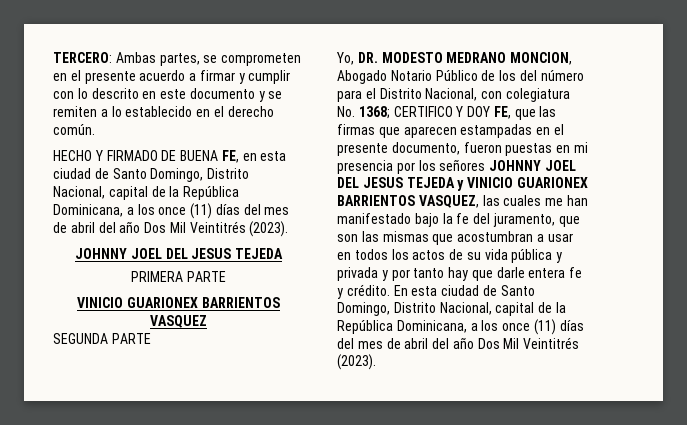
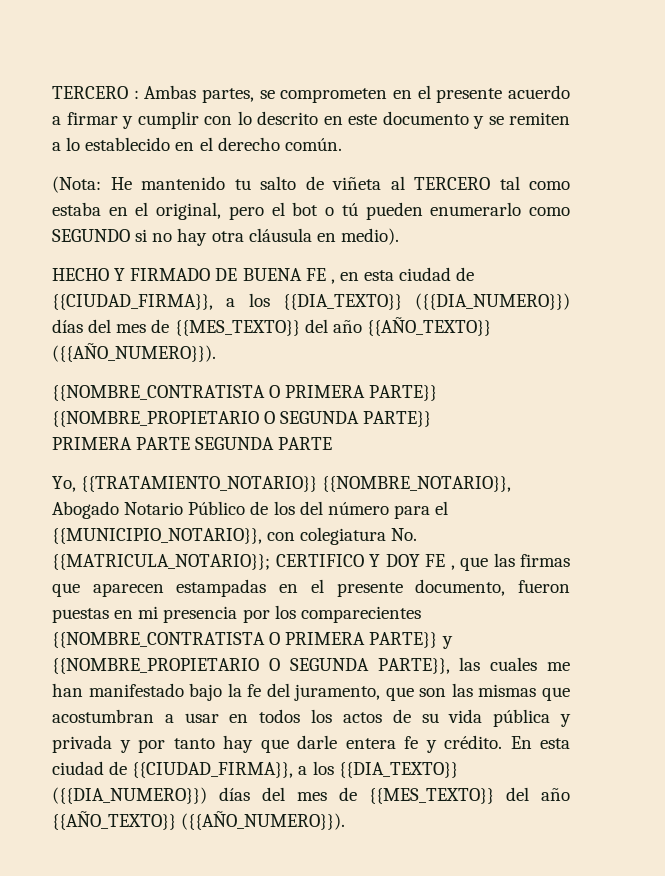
[53,52,112,63] TERCERO: -> [52,86,139,99] TERCERO :
(95, 129) none -> [52,176,570,193] [52,202,571,220] [52,228,399,246] // (Nota: He mantenido tu salto de viñeta al TERCERO tal como estaba en el original, pero el bot o tú pueden enumerarlo como SEGUNDO si no hay otra cláusula en medio).
[221,150,239,163] FE, -> [305,268,335,284] FE ,
[112,168,250,182] [53,186,240,200] [53,203,290,219] [53,221,289,237] [74,248,284,259] [131,271,226,282] [77,297,280,308] [150,315,207,328] Santo Domingo, Distrito Nacional, capital de la República Dominicana, a los once (11) días del mes de abril del año Dos Mil Veintitrés (2023). // JOHNNY JOEL DEL JESUS TEJEDA // PRIMERA PARTE // VINICIO GUARIONEX BARRIENTOS VASQUEZ // -> [52,293,570,310] [52,317,491,336] [52,343,216,362] [52,385,438,401] [52,411,432,427] [52,437,191,450] {{CIUDAD_FIRMA}}, a los {{DIA_TEXTO}} ({{DIA_NUMERO}}) días del mes de {{MES_TEXTO}} del año {{AÑO_TEXTO}} ({{AÑO_NUMERO}}). // {{NOMBRE_CONTRATISTA O PRIMERA PARTE}} {{NOMBRE_PROPIETARIO O SEGUNDA PARTE}} // PRIMERA PARTE
[357,52,573,65] DR. MODESTO MEDRANO MONCION, -> [81,476,512,492] {{TRATAMIENTO_NOTARIO}} {{NOMBRE_NOTARIO}},
[379,88,478,101] Distrito Nacional, -> [52,528,262,544] {{MUNICIPIO_NOTARIO}},
[358,106,390,119] 1368; -> [52,554,270,570] {{MATRICULA_NOTARIO}};
[493,106,511,119] FE, -> [425,554,455,570] FE ,
[439,159,576,171] [337,177,588,191] [337,195,479,208] señores JOHNNY JOEL DEL JESUS TEJEDA y VINICIO GUARIONEX BARRIENTOS VASQUEZ, -> [300,606,421,623] [52,632,453,649] [52,658,450,674] comparecientes {{NOMBRE_CONTRATISTA O PRIMERA PARTE}} y {{NOMBRE_PROPIETARIO O SEGUNDA PARTE}},
[500,285,535,296] [337,302,566,316] [337,319,584,335] [337,337,580,349] [337,354,376,370] Santo Domingo, Distrito Nacional, capital de la República Dominicana, a los once (11) días del mes de abril del año Dos Mil Veintitrés (2023). -> [132,761,458,778] [52,787,570,804] [52,811,346,830] {{CIUDAD_FIRMA}}, a los {{DIA_TEXTO}} ({{DIA_NUMERO}}) días del mes de {{MES_TEXTO}} del año {{AÑO_TEXTO}} ({{AÑO_NUMERO}}).

